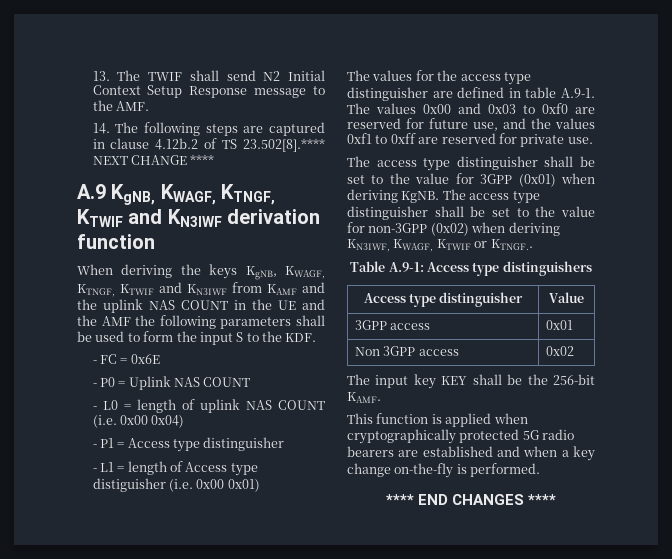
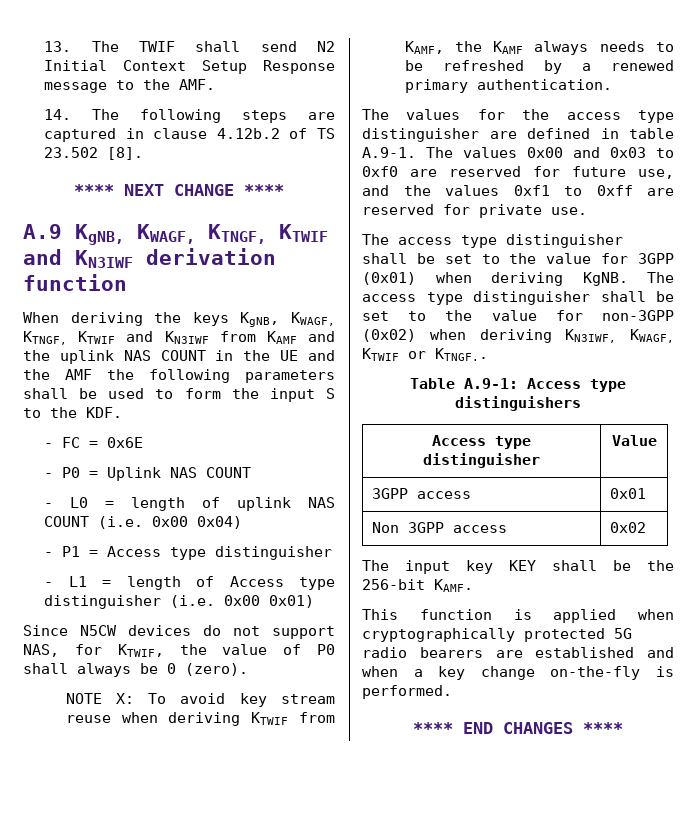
[243,138,325,152] 23.502[8].**** -> [44,147,144,160] [74,184,114,196] 23.502 [8]. // ****
[92,478,166,492] distiguisher -> [44,595,162,609] distinguisher
(260, 485) none -> [23,625,335,639] [23,644,335,657] [23,663,248,677] [65,693,335,707] [65,712,335,726] [404,41,674,55] [404,60,674,74] [404,79,612,93] // Since N5CW devices do not support NAS, for KTWIF, the value of P0 shall always be 0 (zero). // NOTE X: To avoid key stream reuse when deriving KTWIF from KAMF, the KAMF always needs to be refreshed by a renewed primary authentication.

